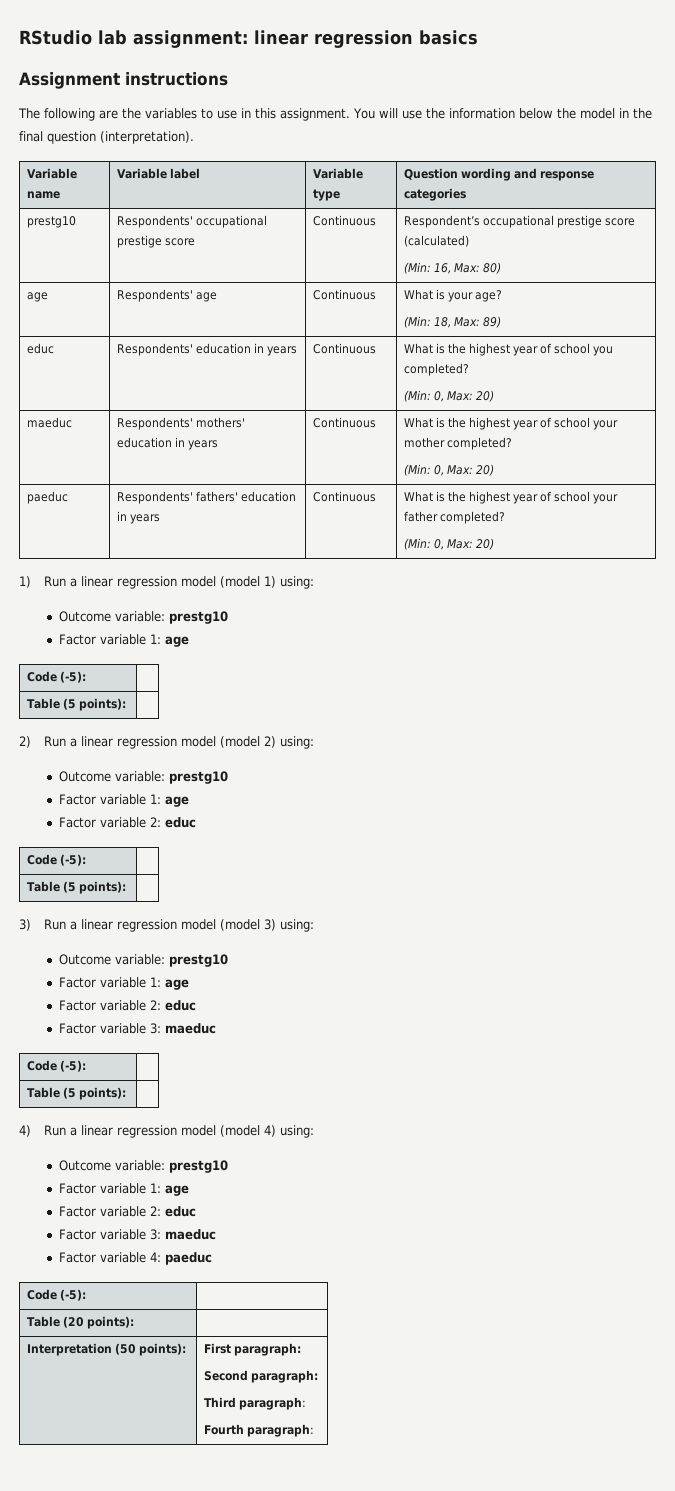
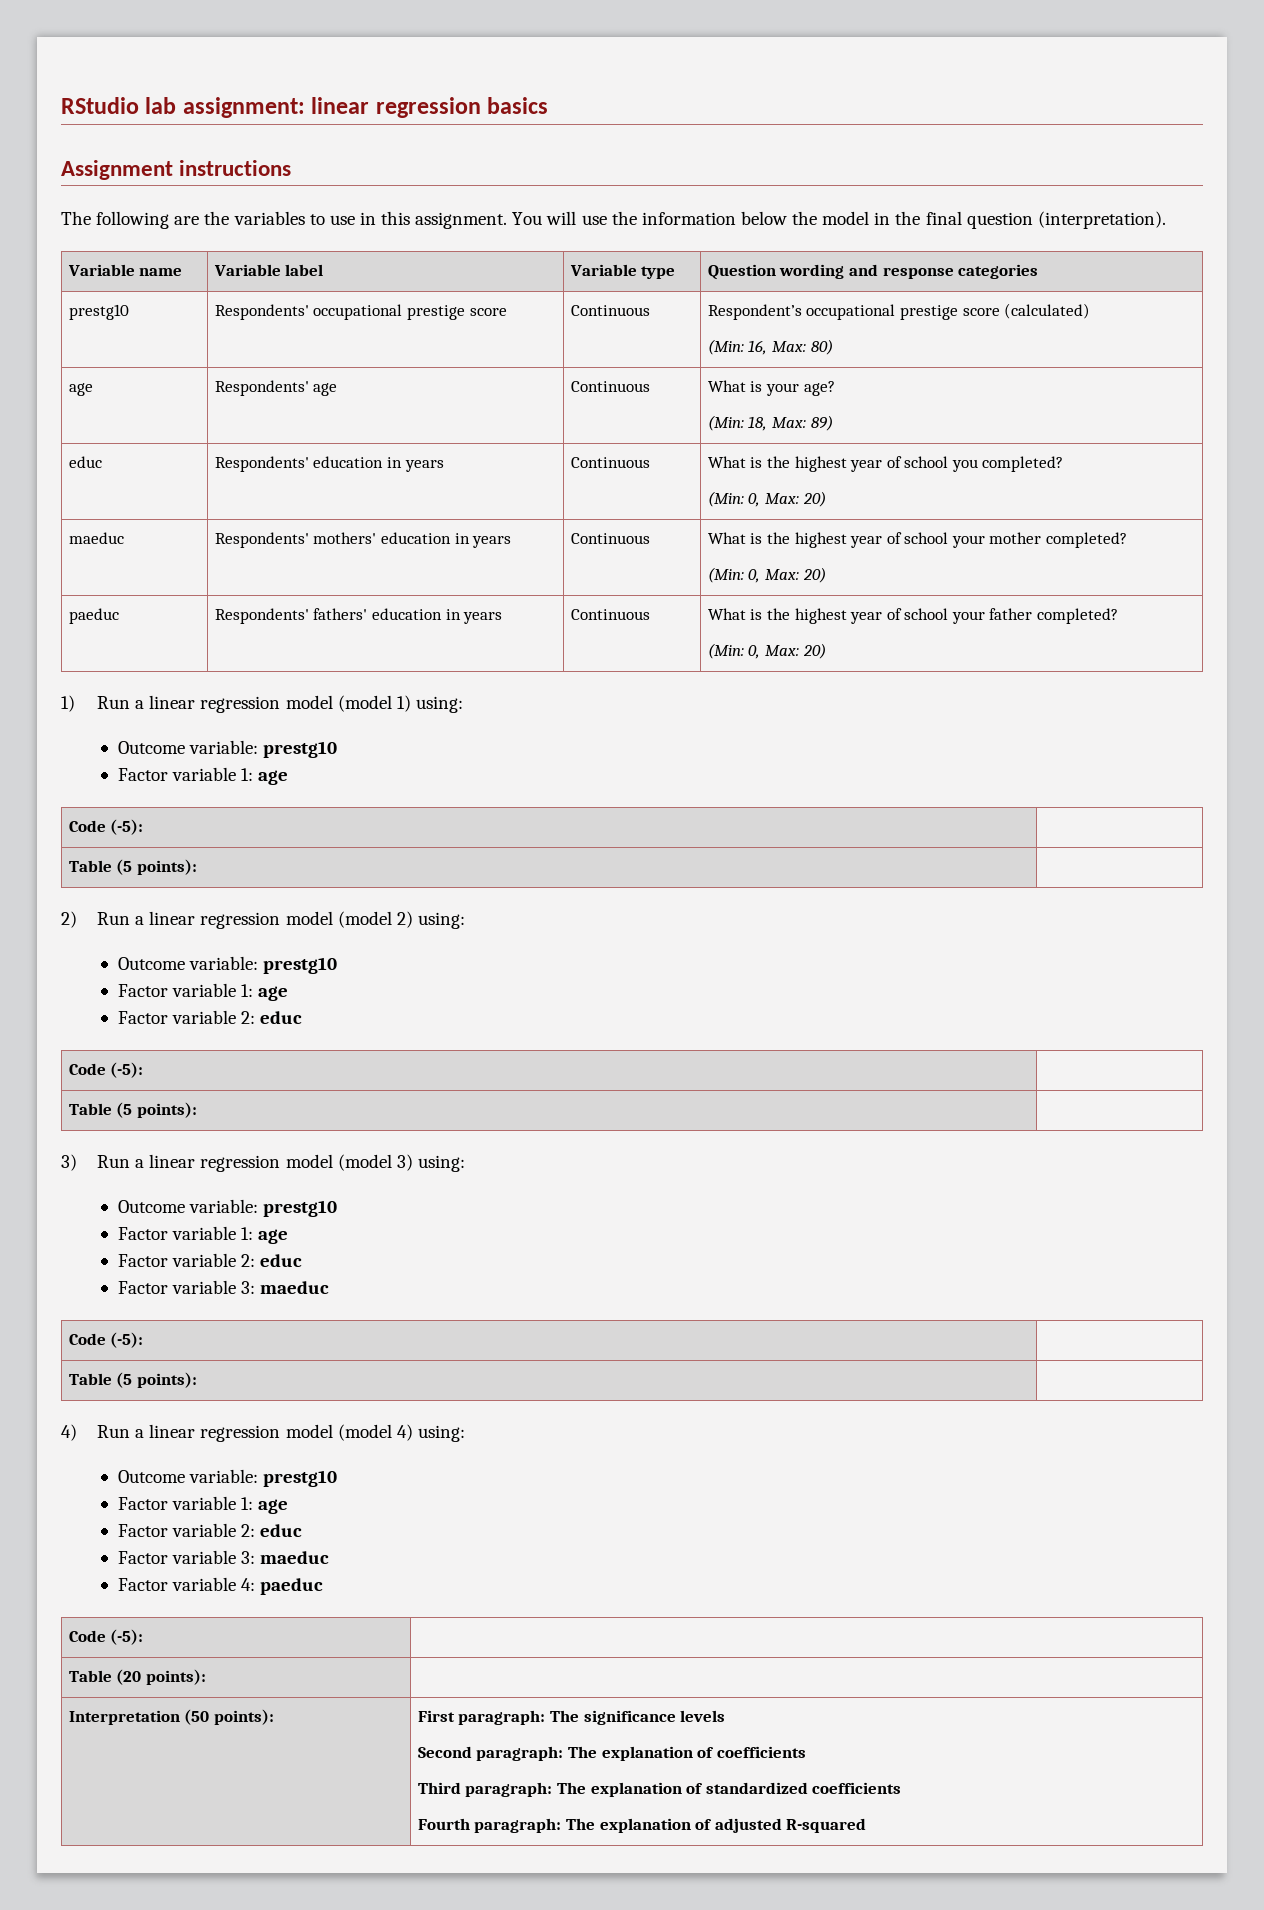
(301, 1349) none -> [549,1710,726,1725] The significance levels
[203,1397,306,1410] [203,1424,314,1437] // Third paragraph: // Fourth paragraph: -> [567,1746,806,1761] [417,1782,902,1797] [417,1818,867,1833] The explanation of coefficients // Third paragraph: The explanation of standardized coefficients // Fourth paragraph: The explanation of adjusted R-squared

